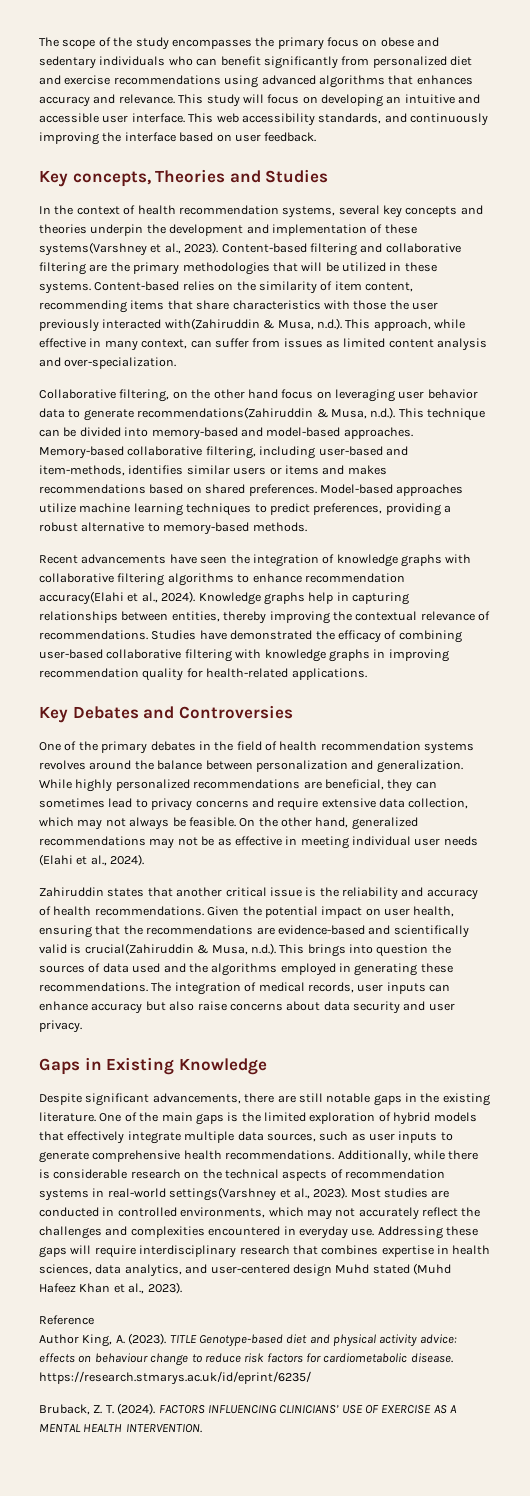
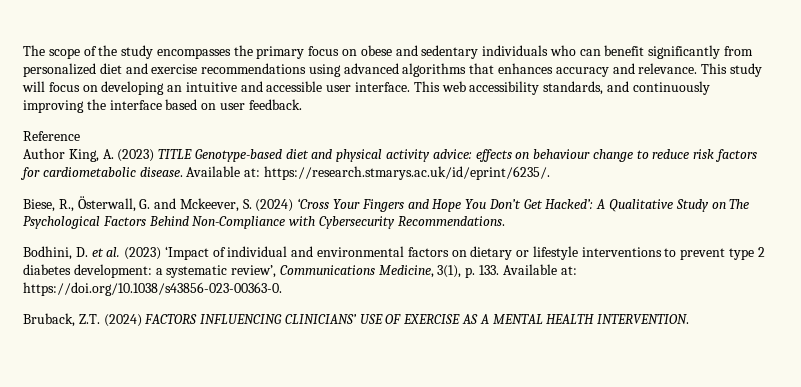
[39,169,329,187] [39,205,483,218] [39,224,417,236] [39,242,461,256] [39,262,437,275] [39,281,413,294] [39,300,438,313] [39,318,465,332] [39,338,488,351] [39,357,177,369] [39,389,478,402] [39,407,485,421] [39,427,413,440] [39,446,408,459] [39,465,387,476] [39,484,464,496] [39,503,451,516] [39,522,307,535] [39,554,472,567] [39,573,405,586] [39,591,409,605] [39,611,490,624] [39,630,462,643] [39,649,449,662] [39,668,367,681] [39,705,293,723] [39,741,475,754] [39,760,463,773] [39,779,437,792] [39,798,469,811] [39,817,418,830] [39,836,478,849] [39,854,145,866] [39,887,478,900] [39,906,455,918] [39,925,469,938] [39,943,451,957] [39,963,453,976] [39,982,450,995] [39,1001,455,1014] [39,1020,82,1033] [39,1057,267,1075] [39,1093,490,1106] [39,1112,477,1125] [39,1131,453,1144] [39,1150,479,1163] [39,1169,445,1181] [39,1187,450,1201] [39,1207,481,1220] [39,1226,478,1239] [39,1245,491,1258] [39,1263,451,1277] [39,1282,182,1294] // Key concepts, Theories and Studies // In the context of health recommendation systems, several key concepts and theories underpin the development and implementation of these systems(Varshney et al., 2023). Content-based filtering and collaborative filtering are the primary methodologies that will be utilized in these systems. Content-based relies on the similarity of item content, recommending items that share characteristics with those the user previously interacted with(Zahiruddin & Musa, n.d.). This approach, while effective in many context, can suffer from issues as limited content analysis and over-specialization. // Collaborative filtering, on the other hand focus on leveraging user behavior data to generate recommendations(Zahiruddin & Musa, n.d.). This technique can be divided into memory-based and model-based approaches. Memory-based collaborative filtering, including user-based and item-methods, identifies similar users or items and makes recommendations based on shared preferences. Model-based approaches utilize machine learning techniques to predict preferences, providing a robust alternative to memory-based methods. // Recent advancements have seen the integration of knowledge graphs with collaborative filtering algorithms to enhance recommendation accuracy(Elahi et al., 2024). Knowledge graphs help in capturing relationships between entities, thereby improving the contextual relevance of recommendations. Studies have demonstrated the efficacy of combining user-based collaborative filtering with knowledge graphs in improving recommendation quality for health-related applications. // Key Debates and Controversies // One of the primary debates in the field of health recommendation systems revolves around the balance between personalization and generalization. While highly personalized recommendations are beneficial, they can sometimes lead to privacy concerns and require extensive data collection, which may not always be feasible. On the other hand, generalized recommendations may not be as effective in meeting individual user needs (Elahi et al., 2024). // Zahiruddin states that another critical issue is the reliability and accuracy of health recommendations. Given the potential impact on user health, ensuring that the recommendations are evidence-based and scientifically valid is crucial(Zahiruddin & Musa, n.d.). This brings into question the sources of data used and the algorithms employed in generating these recommendations. The integration of medical records, user inputs can enhance accuracy but also raise concerns about data security and user privacy. // Gaps in Existing Knowledge // Despite significant advancements, there are still notable gaps in the existing literature. One of the main gaps is the limited exploration of hybrid models that effectively integrate multiple data sources, such as user inputs to generate comprehensive health recommendations. Additionally, while there is considerable research on the technical aspects of recommendation systems in real-world settings(Varshney et al., 2023). Most studies are conducted in controlled environments, which may not accurately reflect the challenges and complexities encountered in everyday use. Addressing these gaps will require interdisciplinary research that combines expertise in health sciences, data analytics, and user-centered design Muhd stated (Muhd Hafeez Khan et al., 2023). -> (302, 104) none
[128,1333,167,1345] (2023). -> [117,149,155,162] (2023)
[39,1371,311,1385] [39,1403,156,1415] https://research.stmarys.ac.uk/id/eprint/6235/ // Bruback, Z. T. (2024). -> [186,166,550,180] [23,196,750,212] [23,216,505,229] [23,246,765,260] [23,264,577,278] [23,282,282,296] [23,313,142,327] Available at: https://research.stmarys.ac.uk/id/eprint/6235/. // Biese, R., Österwall, G. and Mckeever, S. (2024) ‘Cross Your Fingers and Hope You Don’t Get Hacked’: A Qualitative Study on The Psychological Factors Behind Non-Compliance with Cybersecurity Recommendations. // Bodhini, D. et al. (2023) ‘Impact of individual and environmental factors on dietary or lifestyle interventions to prevent type 2 diabetes development: a systematic review’, Communications Medicine, 3(1), p. 133. Available at: https://doi.org/10.1038/s43856-023-00363-0. // Bruback, Z.T. (2024)

